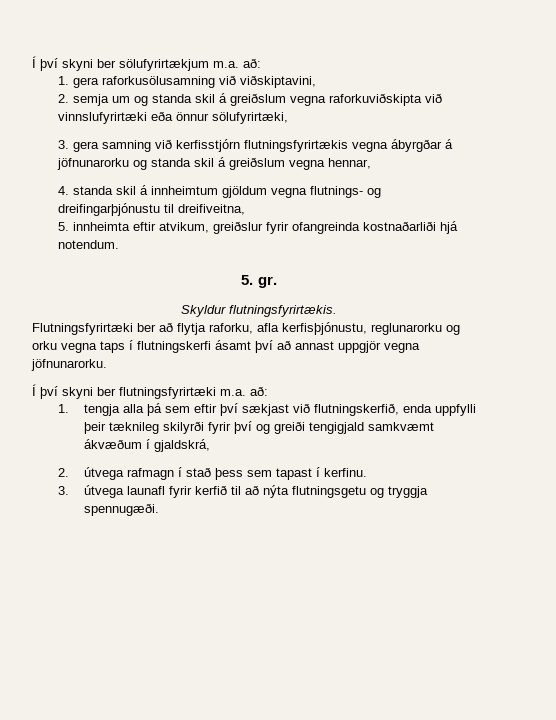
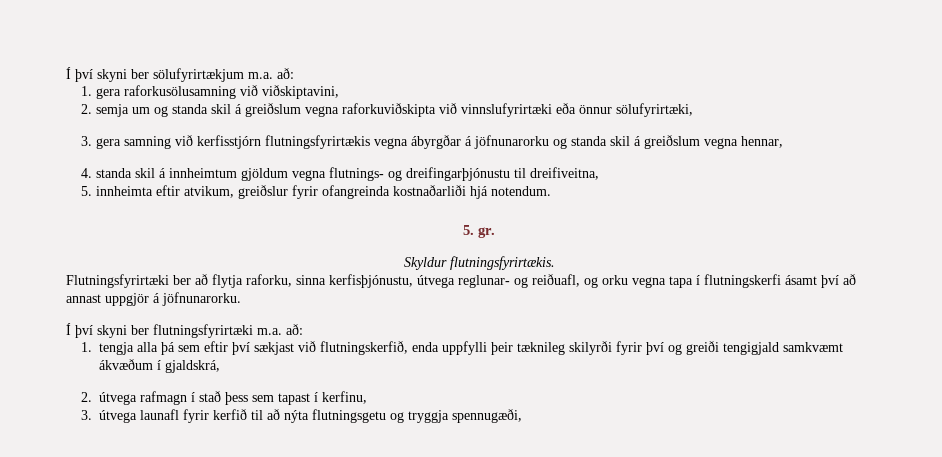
[257,322,442,335] afla kerfisþjónustu, reglunarorku -> [296,274,580,288] sinna kerfisþjónustu, útvega reglunar- og reiðuafl,
[100,341,125,353] taps -> [669,276,693,288] tapa
[384,343,420,353] vegna -> [153,293,160,303] á
[323,468,367,477] kerfinu. -> [322,391,368,404] kerfinu,
[83,503,159,516] spennugæði. -> [452,409,523,423] spennugæði,

